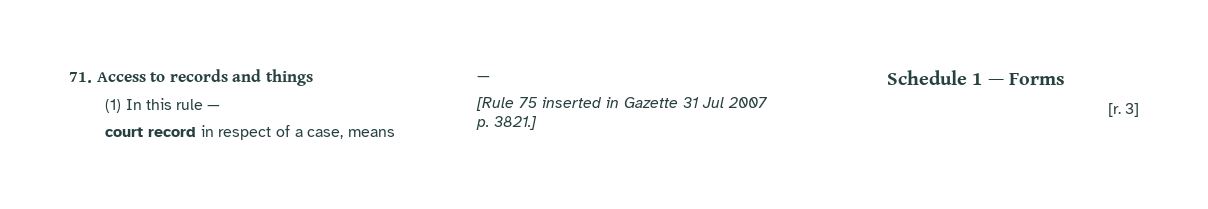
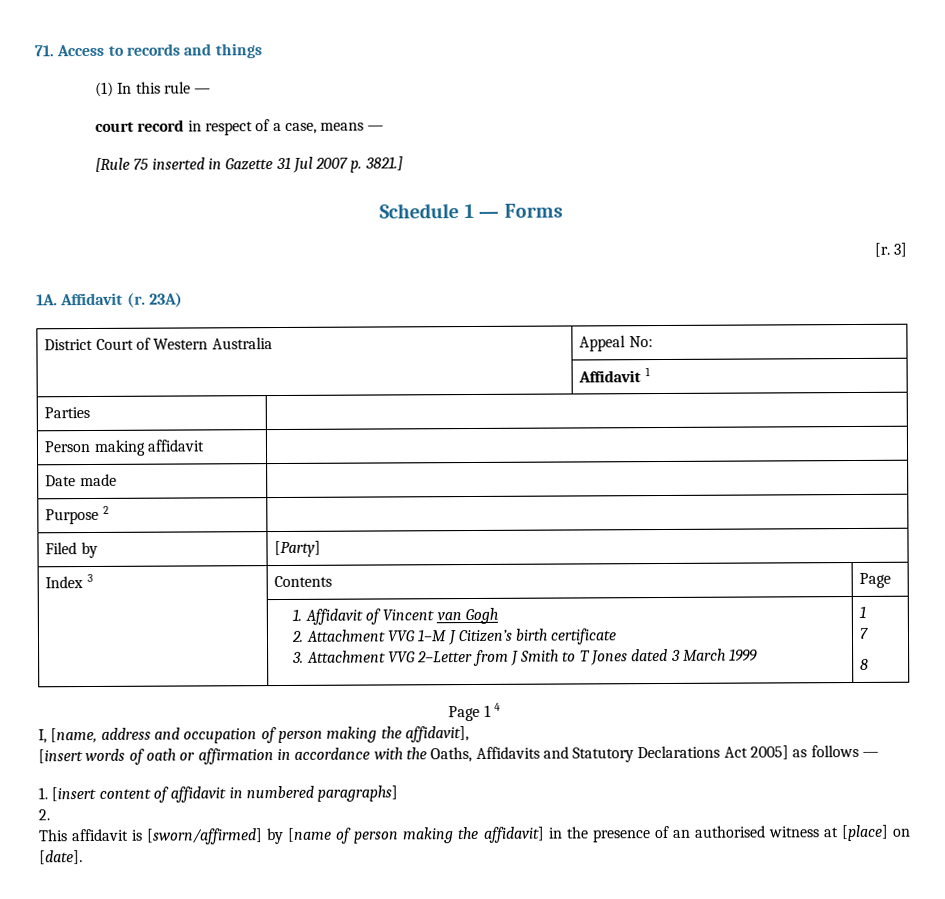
(1139, 110) none -> [36,292,183,308] [44,337,273,351] [579,335,653,352] [578,367,651,383] [44,406,91,419] [44,439,205,456] [45,473,117,487] [45,505,109,525] [45,541,98,559] [274,540,322,558] [45,573,93,589] [274,575,333,588] [859,572,892,588] [292,607,498,625] [291,628,618,646] [292,648,759,667] [859,605,867,618] [859,627,869,639] [860,658,870,670] [448,702,501,722] [38,726,469,744] [38,744,880,765] [38,785,399,803] [38,809,50,821] [38,824,911,845] [39,850,83,865] // 1A. Affidavit (r. 23A) // District Court of Western Australia | Appeal No: // | Affidavit 1 // Parties | // Person making affidavit | // Date made | // Purpose 2 | // Filed by | [Party] // Index 3 | Contents | Page // | 1. Affidavit of Vincent van Gogh // 2. Attachment VVG 1–M J Citizen’s birth certificate // 3. Attachment VVG 2–Letter from J Smith to T Jones dated 3 March 1999 | 1 // 7 // 8 // Page 1 4 // I, [name, address and occupation of person making the affidavit], // [insert words of oath or affirmation in accordance with the Oaths, Affidavits and Statutory Declarations Act 2005] as follows — // 1. [insert content of affidavit in numbered paragraphs] // 2. // This affidavit is [sworn/affirmed] by [name of person making the affidavit] in the presence of an authorised witness at [place] on [date].

